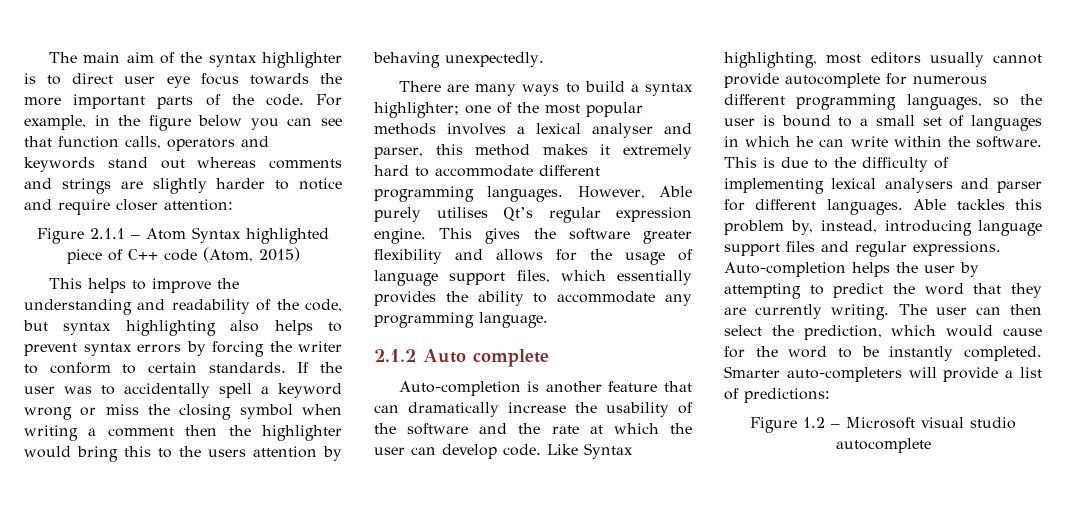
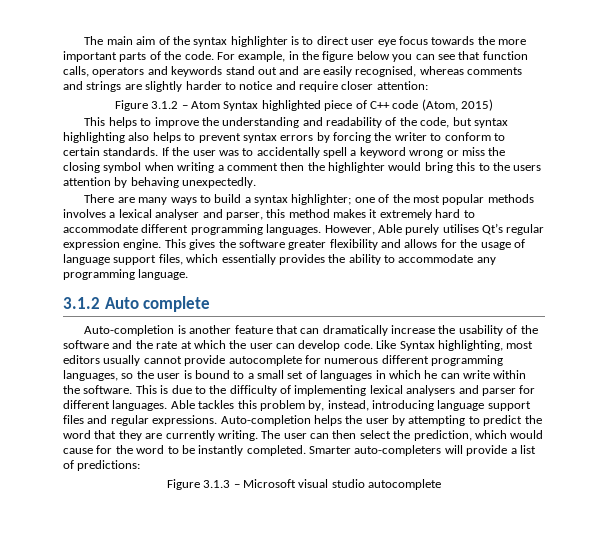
(185, 164) none -> [279,66,417,77] and are easily recognised,
[90,228,125,239] 2.1.1 -> [151,101,179,109] 3.1.2
[374,349,416,362] 2.1.2 -> [63,297,100,309] 3.1.2
[803,417,825,428] 1.2 -> [203,480,231,488] 3.1.3

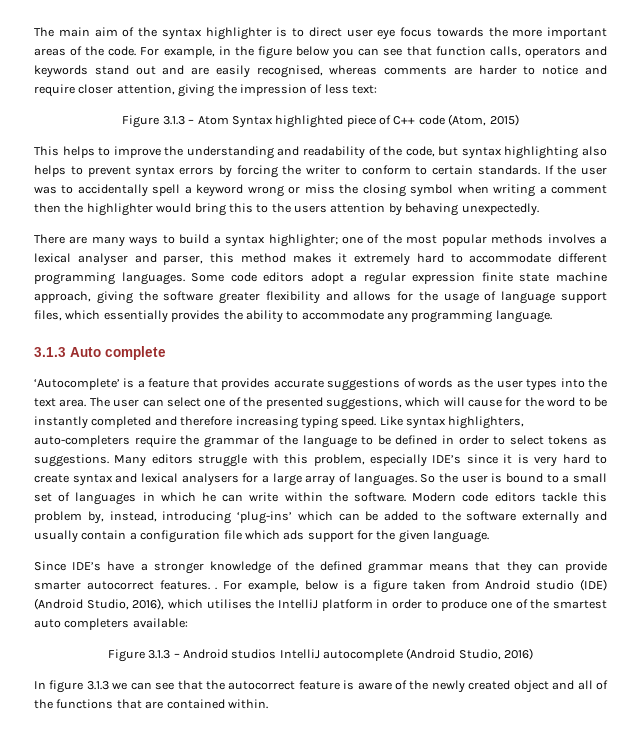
[119,52,147,62] parts -> [34,48,66,56] areas
[63,81,183,92] and strings are slightly -> [453,67,472,75] are
[376,81,428,90] [114,100,179,111] attention: // Figure 3.1.2 -> [116,84,377,97] [122,115,185,128] attention, giving the impression of less text: // Figure 3.1.3
[324,223,545,235] [63,239,216,250] However, Able purely utilises Qt’s regular expression engine. This gives -> [191,272,607,285] [34,291,133,304] Some code editors adopt a regular expression finite state machine approach, giving
[63,297,100,309] 3.1.2 -> [34,347,66,357] 3.1.3
[84,325,538,336] [63,340,534,351] [63,355,503,366] [63,370,134,381] Auto-completion is another feature that can dramatically increase the usability of the software and the rate at which the user can develop code. Like Syntax highlighting, most editors usually cannot provide autocomplete for numerous different programming languages, so -> [34,378,607,391] [34,397,608,410] [34,416,525,429] [34,435,608,448] [34,454,608,467] [34,473,436,486] ‘Autocomplete’ is a feature that provides accurate suggestions of words as the user types into the text area. The user can select one of the presented suggestions, which will cause for the word to be instantly completed and therefore increasing typing speed. Like syntax highlighters, auto-completers require the grammar of the language to be defined in order to select tokens as suggestions. Many editors struggle with this problem, especially IDE’s since it is very hard to create syntax and lexical analysers for a large array of languages. So
[135,385,536,396] [63,400,235,411] This is due to the difficulty of implementing lexical analysers and parser for different languages. Able tackles -> [412,492,577,502] Modern code editors tackle
[437,400,531,411] [63,415,542,426] [63,430,544,441] [63,445,536,456] [63,460,141,471] [166,479,442,490] language support files and regular expressions. Auto-completion helps the user by attempting to predict the word that they are currently writing. The user can then select the prediction, which would cause for the word to be instantly completed. Smarter auto-completers will provide a list of predictions: // Figure 3.1.3 – Microsoft visual studio autocomplete -> [237,511,607,524] [34,530,490,543] [34,561,607,574] [34,579,607,593] [34,598,608,611] [34,618,188,630] [107,648,534,662] [34,680,609,693] [34,699,268,709] ‘plug-ins’ which can be added to the software externally and usually contain a configuration file which ads support for the given language. // Since IDE’s have a stronger knowledge of the defined grammar means that they can provide smarter autocorrect features. . For example, below is a figure taken from Android studio (IDE) (Android Studio, 2016), which utilises the IntelliJ platform in order to produce one of the smartest auto completers available: // Figure 3.1.3 – Android studios IntelliJ autocomplete (Android Studio, 2016) // In figure 3.1.3 we can see that the autocorrect feature is aware of the newly created object and all of the functions that are contained within.

